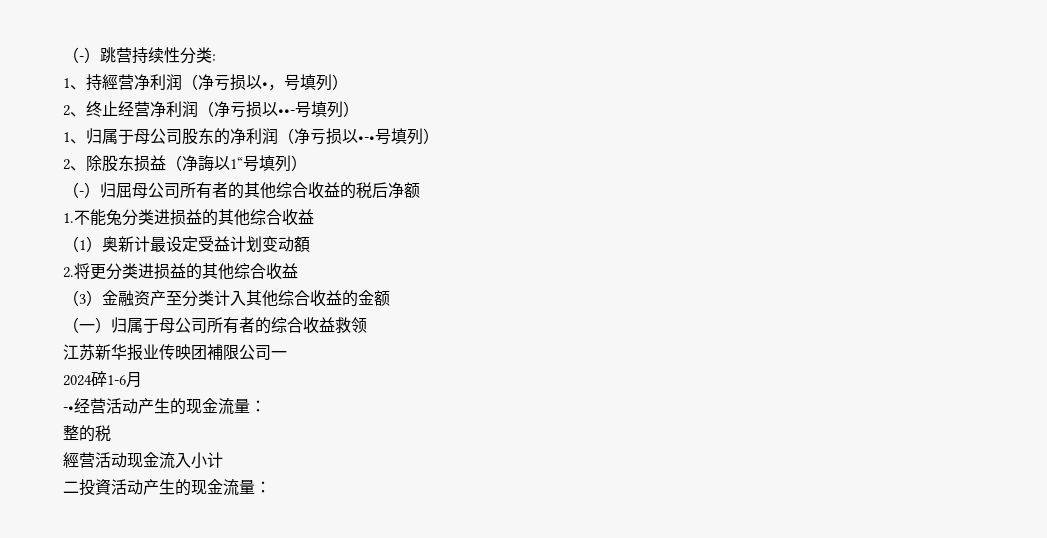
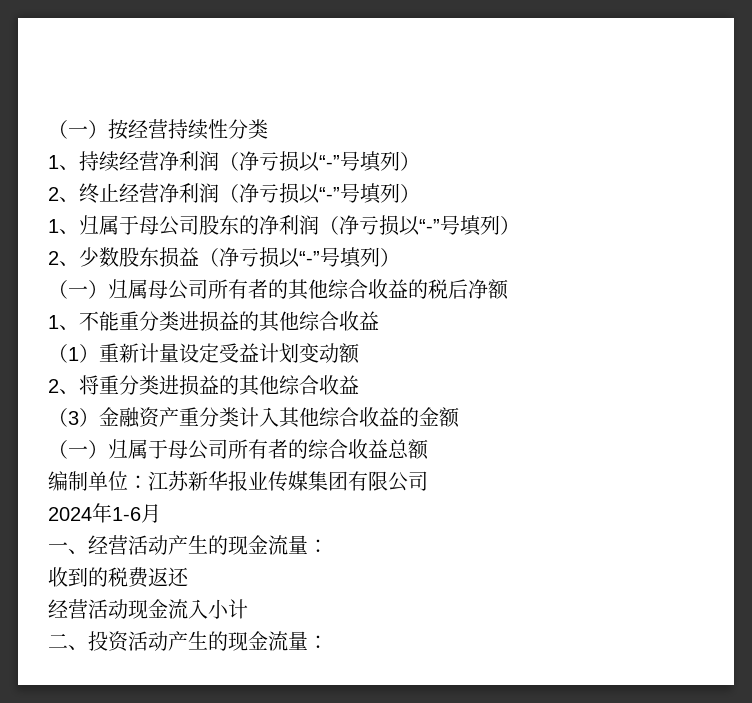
[63,47,116,63] （-）跳 -> [48,119,148,140] （一）按经
[212,54,216,61] : -> (268, 129) none
[102,74,284,91] 經营净利润（净亏损以•， -> [99,151,340,172] 续经营净利润（净亏损以“-”
[278,109,295,115] ••- -> [319,187,340,201] “-”
[358,128,439,145] [63,155,102,171] •-•号填列） // 2、除 -> [419,215,520,236] [48,247,119,267] “-”号填列） // 2、少数
[198,155,243,171] 誨以1“ -> [239,247,320,268] 亏损以“-”
[79,182,132,198] -）归屈 -> [68,279,148,299] 一）归属
[63,209,122,226] 1.不能兔 -> [48,311,139,331] 1、不能重
[102,236,166,252] 奥新计最 -> [99,343,179,363] 重新计量
[294,236,310,252] [63,263,106,280] 額 // 2.将更 -> [339,343,360,364] [48,375,119,395] 额 // 2、将重
[166,291,182,306] 至 -> [179,407,199,426] 重
[335,317,367,333] 救领 // -> [388,439,429,460] [48,471,148,491] 总额 // 编制单位：
[175,344,223,360] 映团補 -> [288,471,368,491] 媒集团有
[271,351,287,358] 一 -> (428, 481) none
[91,371,107,387] 碎 -> [92,503,112,523] 年
[63,406,74,412] -• -> [48,542,88,554] 一、
[63,425,111,442] [63,452,79,468] 整的税 // 經 -> [48,567,189,588] [48,599,68,618] 收到的税费返还 // 经
[79,479,111,496] 投資 -> [68,631,129,652] 、投资

